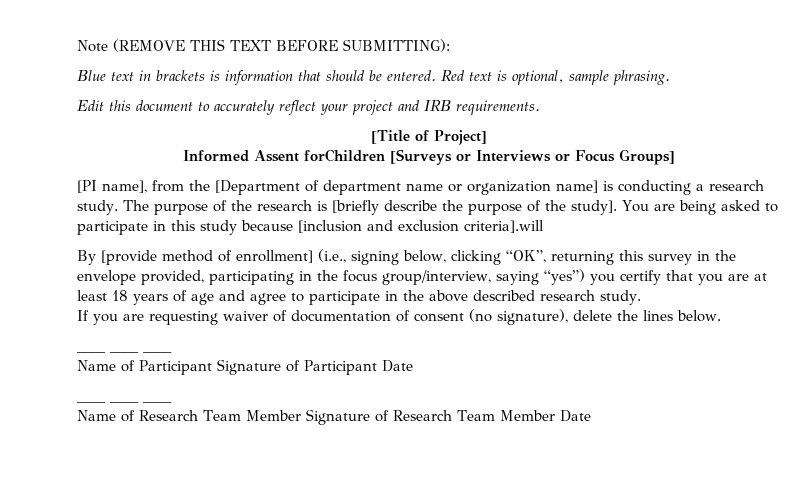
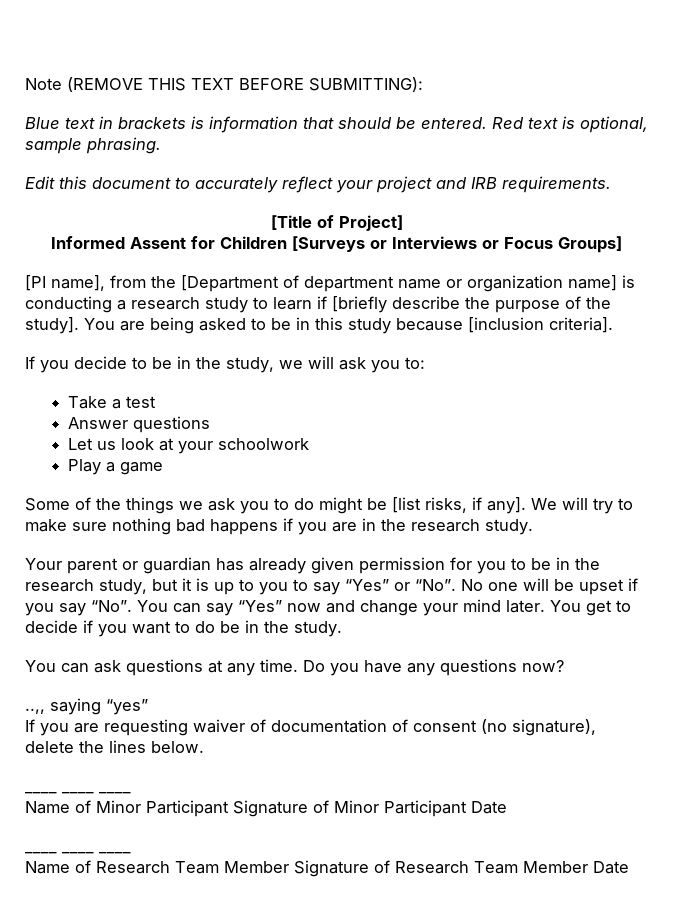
[304,149,385,162] forChildren -> [191,236,287,249] for Children
[77,200,327,215] study. The purpose of the research is -> [205,296,327,313] study to learn if
[77,221,148,235] participate -> [271,318,291,330] be
[367,220,544,233] [77,249,736,265] [77,269,767,285] [77,290,641,305] and exclusion criteria].will // By [provide method of enrollment] (i.e., signing below, clicking “OK”, returning this survey in the envelope provided, participating in the focus group/interview, saying “yes”) you certify that you are at least 18 years of age and agree to participate in the above described research study. -> [549,317,613,333] [25,356,425,373] [67,396,156,409] [67,416,210,433] [67,438,309,454] [67,459,163,475] [25,497,633,514] [25,518,533,535] [25,557,600,574] [25,578,638,595] [25,599,631,616] [25,620,342,637] [25,659,564,676] [25,698,148,715] criteria]. // If you decide to be in the study, we will ask you to: // Take a test // Answer questions // Let us look at your schoolwork // Play a game // Some of the things we ask you to do might be [list risks, if any]. We will try to make sure nothing bad happens if you are in the research study. // Your parent or guardian has already given permission for you to be in the research study, but it is up to you to say “Yes” or “No”. No one will be upset if you say “No”. You can say “Yes” now and change your mind later. You get to decide if you want to do be in the study. // You can ask questions at any time. Do you have any questions now? // ..,, saying “yes”
(135, 366) none -> [96,800,141,813] Minor
(300, 366) none -> [334,800,379,813] Minor

